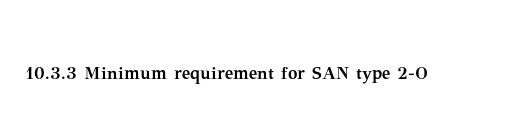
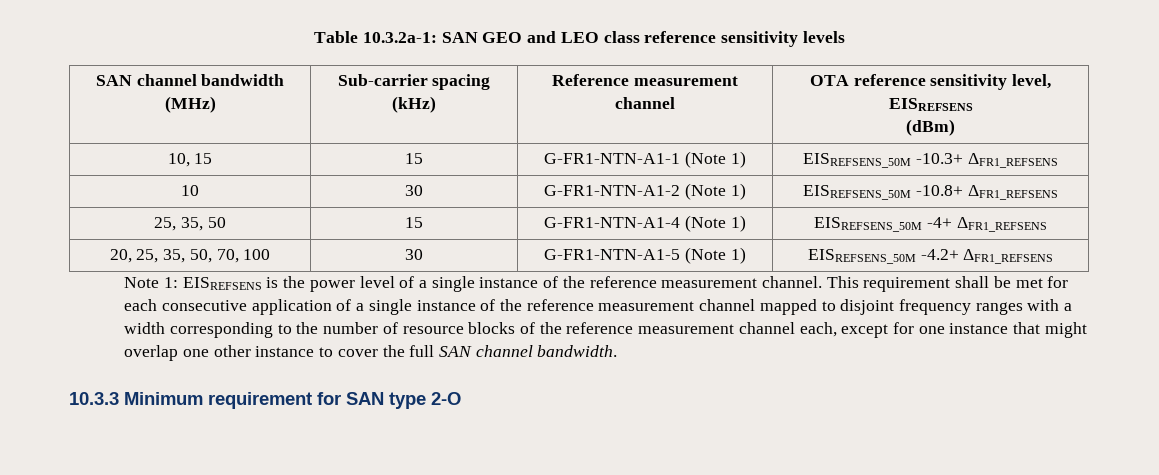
(25, 73) none -> [314,31,845,47] [95,74,285,86] [164,96,216,113] [337,74,491,90] [391,96,436,113] [552,74,738,86] [615,97,675,109] [809,74,1052,90] [888,98,973,111] [906,119,955,136] [167,153,213,167] [404,153,423,164] [544,151,746,168] [803,153,1058,168] [181,185,199,196] [404,185,423,196] [544,183,746,200] [803,185,1058,200] [154,217,226,231] [404,217,423,228] [544,215,746,232] [814,217,1047,232] [109,249,271,263] [404,249,423,260] [544,247,746,264] [807,249,1054,264] [124,276,1069,292] [124,299,1073,315] [124,322,1087,338] [124,345,618,361] Table 10.3.2a-1: SAN GEO and LEO class reference sensitivity levels // SAN channel bandwidth (MHz) | Sub-carrier spacing (kHz) | Reference measurement channel | OTA reference sensitivity level, EISREFSENS // (dBm) // 10, 15 | 15 | G-FR1-NTN-A1-1 (Note 1) | EISREFSENS_50M -10.3+ ΔFR1_REFSENS // 10 | 30 | G-FR1-NTN-A1-2 (Note 1) | EISREFSENS_50M -10.8+ ΔFR1_REFSENS // 25, 35, 50 | 15 | G-FR1-NTN-A1-4 (Note 1) | EISREFSENS_50M -4+ ΔFR1_REFSENS // 20, 25, 35, 50, 70, 100 | 30 | G-FR1-NTN-A1-5 (Note 1) | EISREFSENS_50M -4.2+ ΔFR1_REFSENS // Note 1: EISREFSENS is the power level of a single instance of the reference measurement channel. This requirement shall be met for each consecutive application of a single instance of the reference measurement channel mapped to disjoint frequency ranges with a width corresponding to the number of resource blocks of the reference measurement channel each, except for one instance that might overlap one other instance to cover the full SAN channel bandwidth. //

